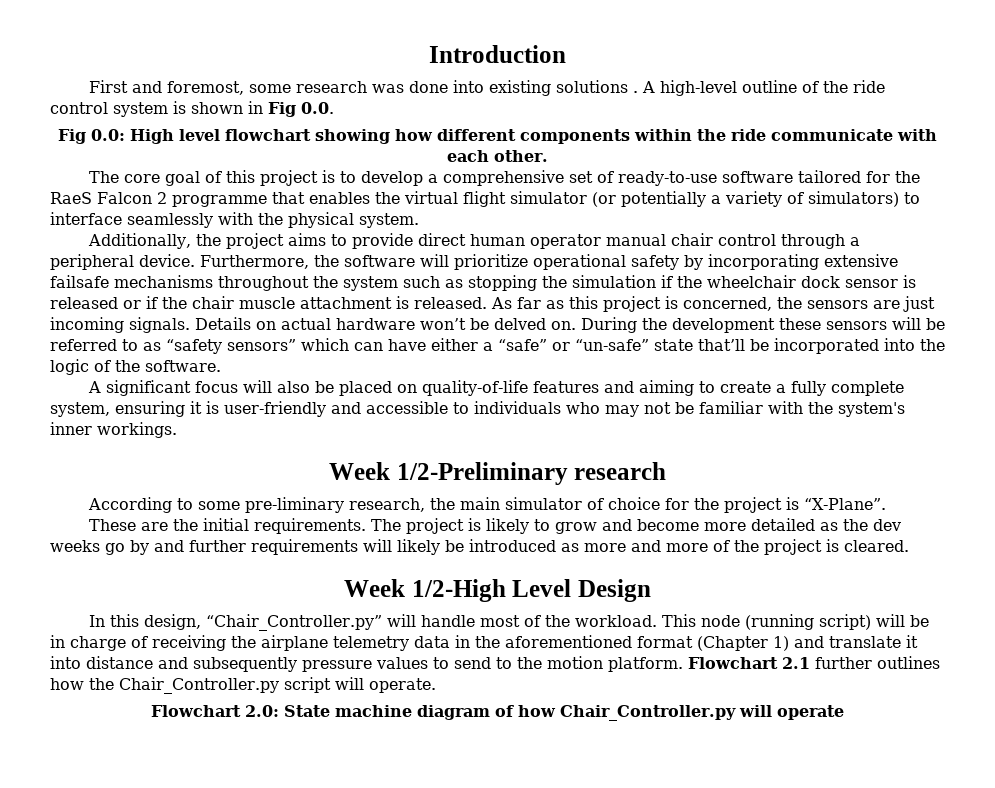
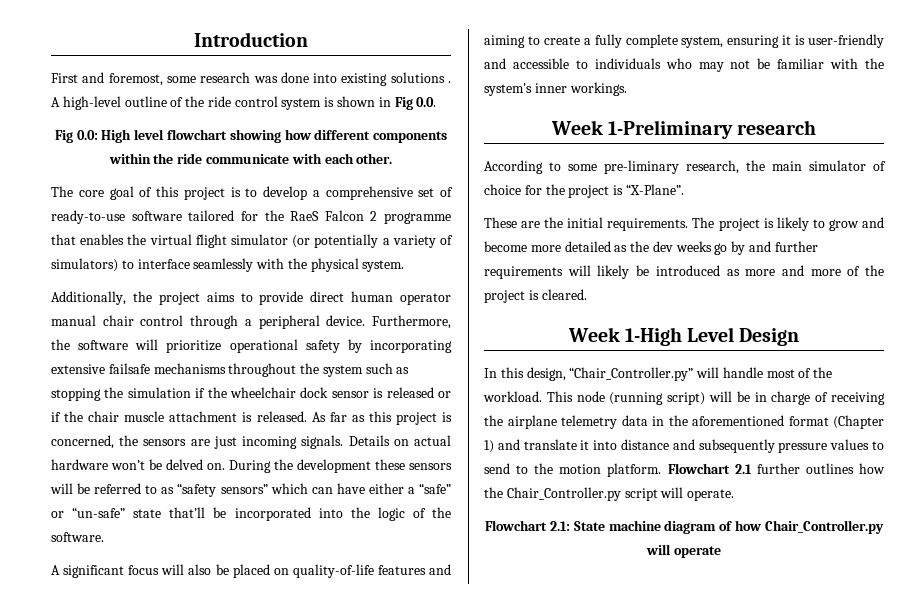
[396,462,568,485] 1/2-Preliminary -> [608,120,733,139] 1-Preliminary
[411,579,506,602] 1/2-High -> [624,327,682,346] 1-High
[245,705,280,717] 2.0: -> [550,521,571,531] 2.1:

